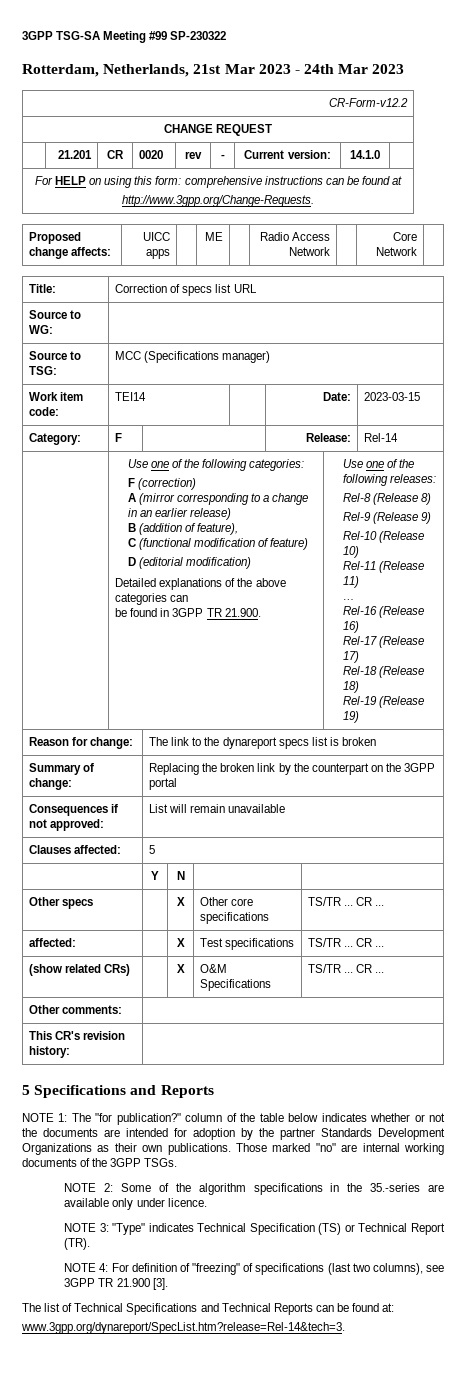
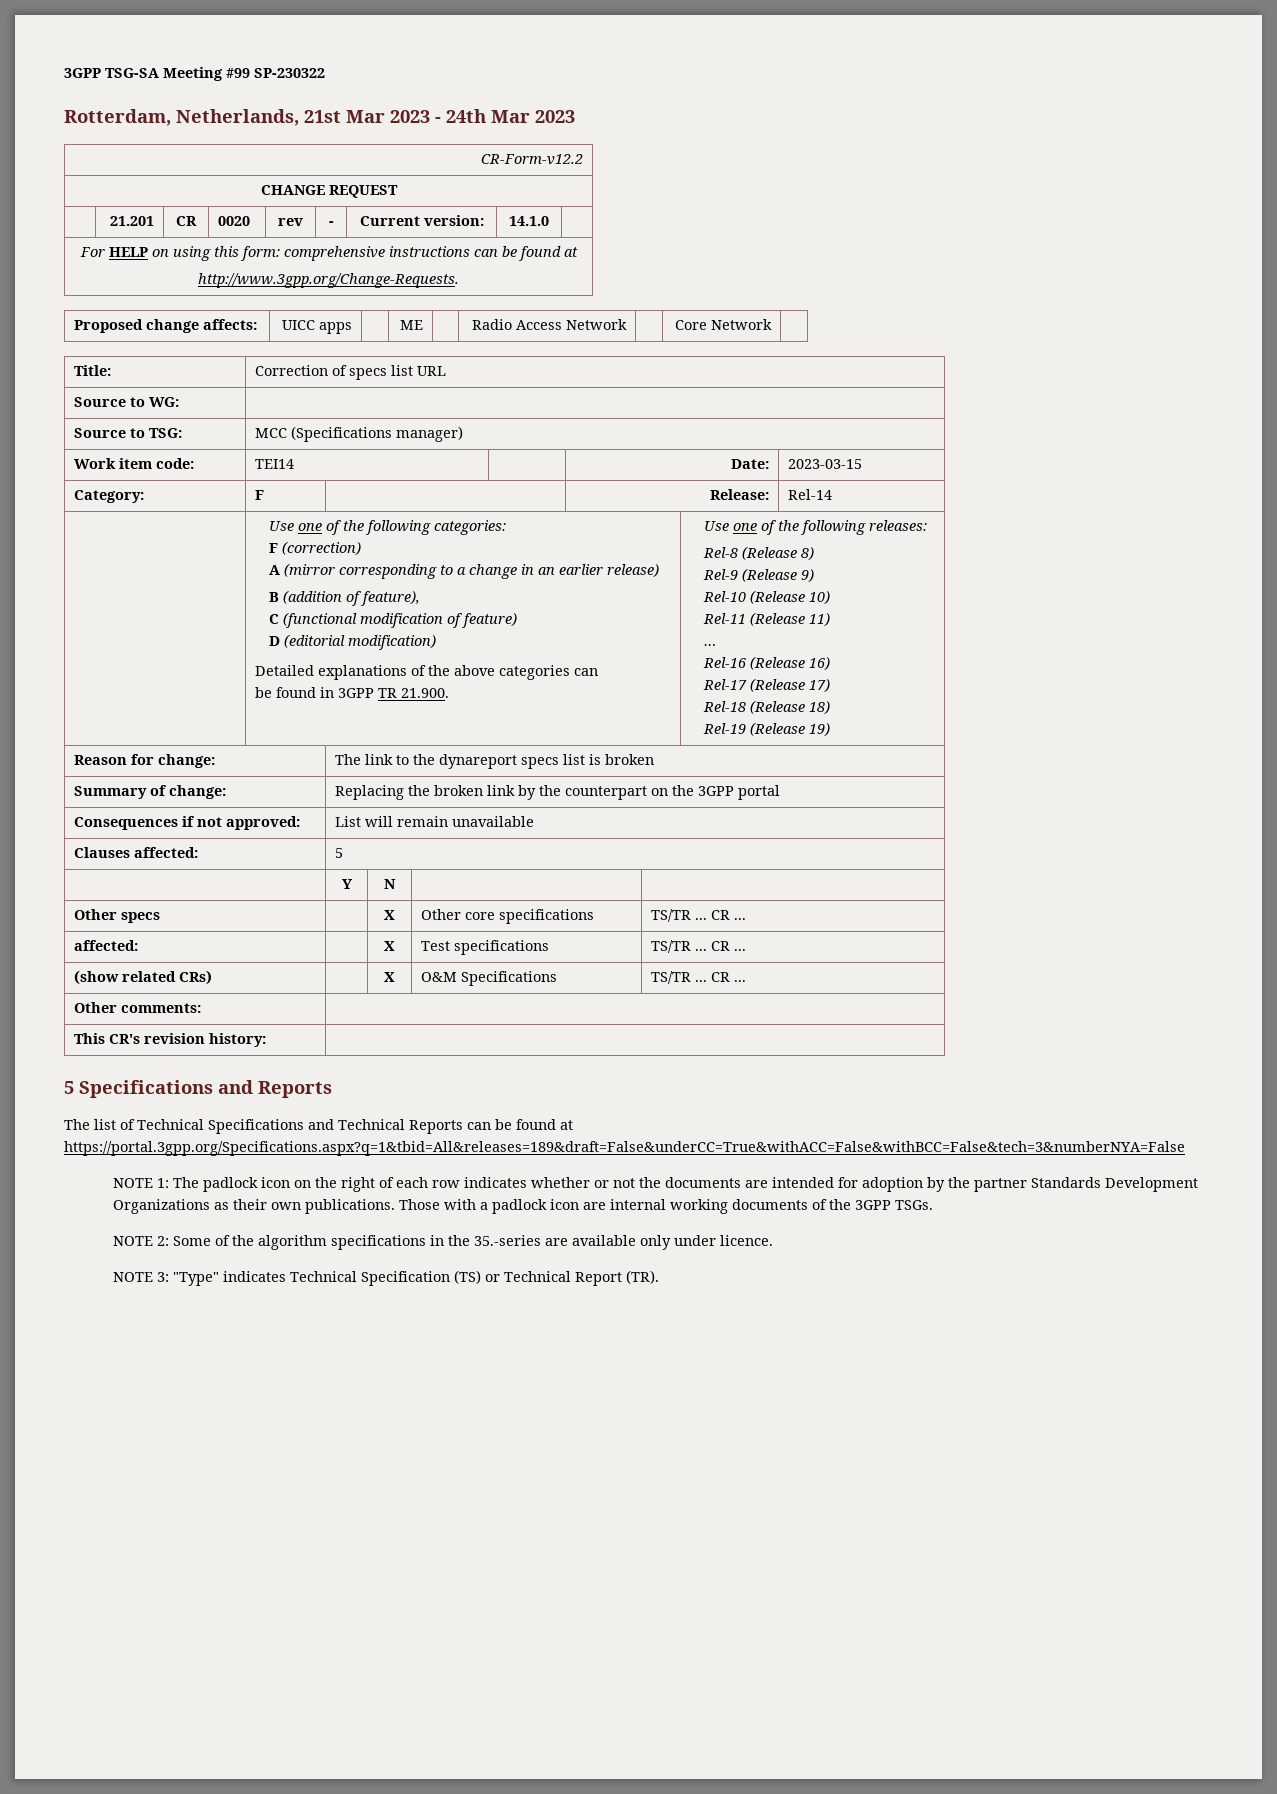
[22,1113,319,1125] NOTE 1: The "for publication?" column of the table below -> [64,1119,573,1134] [64,1141,1185,1156] [112,1177,460,1192] The list of Technical Specifications and Technical Reports can be found at https://portal.3gpp.org/Specifications.aspx?q=1&tbid=All&releases=189&draft=False&underCC=True&withACC=False&withBCC=False&tech=3&numberNYA=False // NOTE 1: The padlock icon on the right of each row
[272,1143,336,1152] marked "no" -> [443,1199,579,1214] with a padlock icon
[64,1263,444,1275] [64,1278,168,1290] [22,1303,395,1315] [21,1322,345,1334] // NOTE 4: For definition of "freezing" of specifications (last two columns), see 3GPP TR 21.900 [3]. // The list of Technical Specifications and Technical Reports can be found at: // www.3gpp.org/dynareport/SpecList.htm?release=Rel-14&tech=3. -> (659, 1277) none

